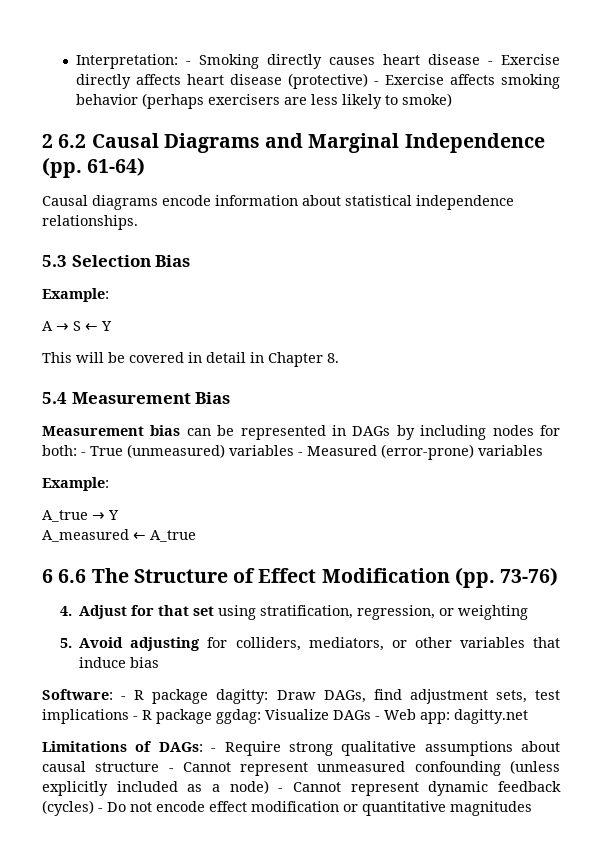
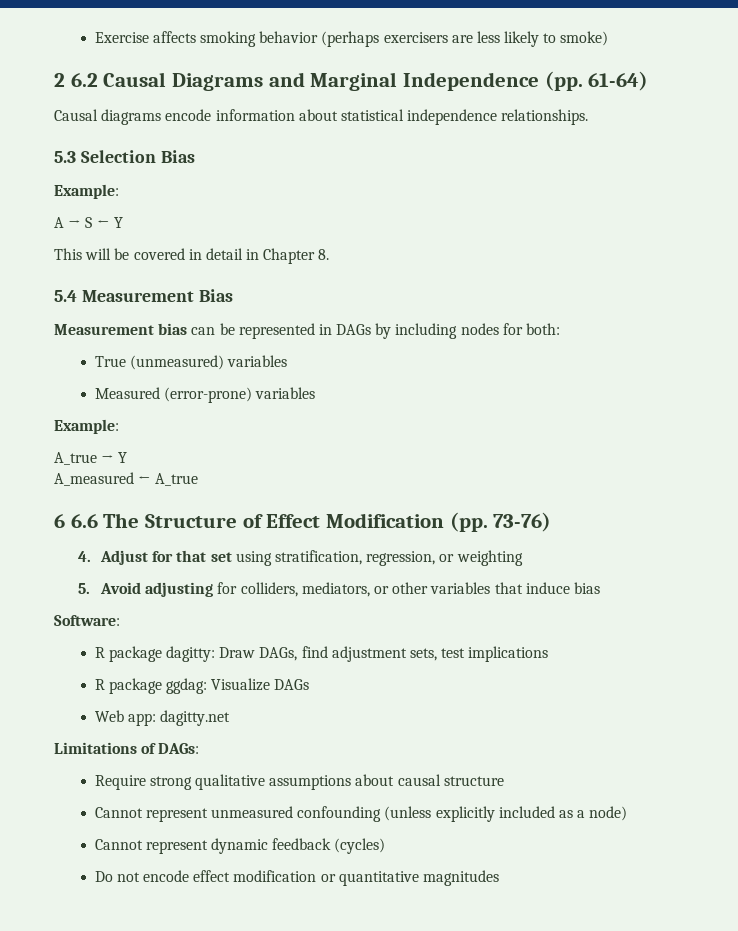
[76,54,560,69] [76,73,380,89] Interpretation: - Smoking directly causes heart disease - Exercise directly affects heart disease (protective) - -> (94, 37) none
[81,452,86,456] - -> (561, 329) //
[298,452,303,456] - -> (287, 361) //
[121,696,127,700] - -> (120, 620) //
[133,716,138,720] - -> (549, 654) //
[375,716,380,720] - -> (310, 684) //
[211,748,217,752] - -> (200, 748) //
[168,768,174,772] - -> (504, 781) //
[278,788,284,792] - -> (628, 813) //
[98,808,103,812] - -> (386, 846) //

